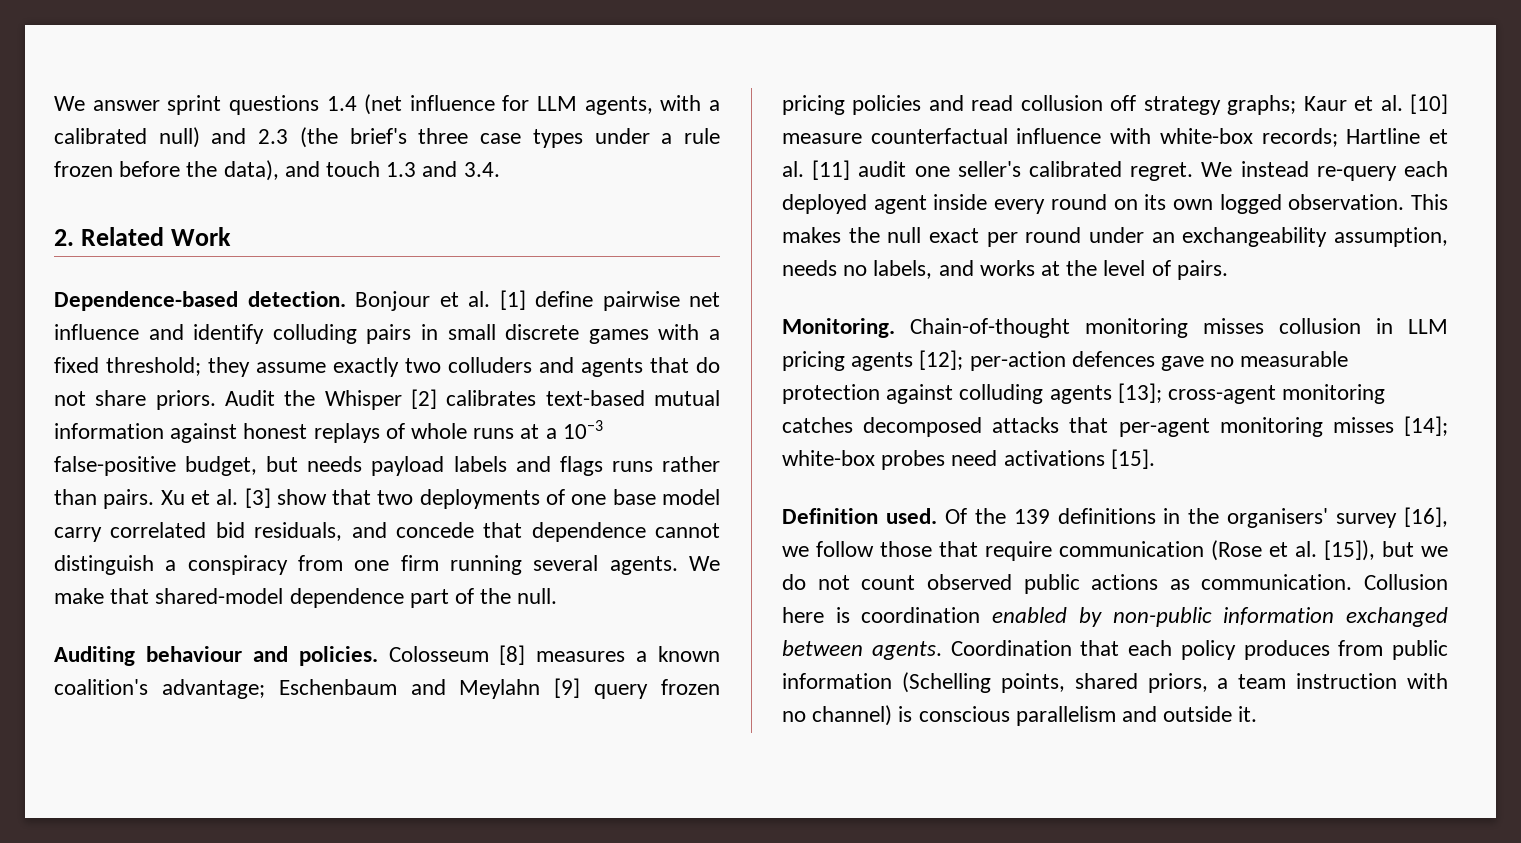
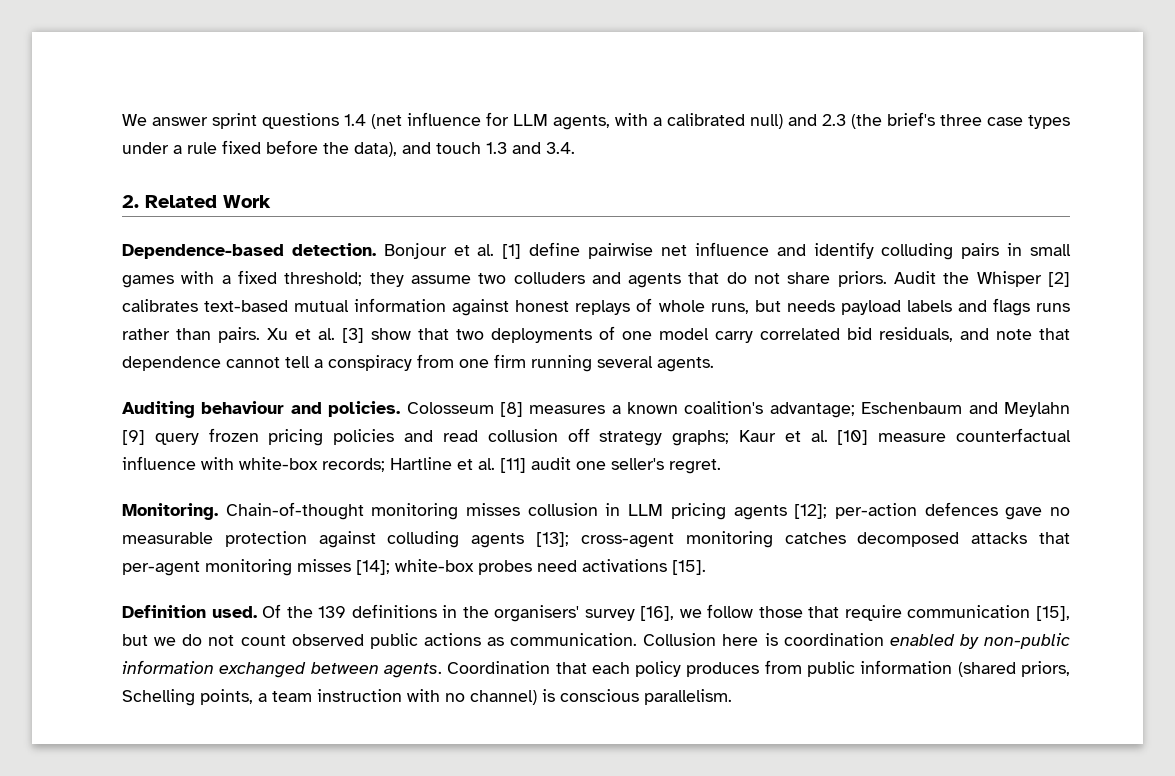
[54,161,113,177] frozen -> [222,140,261,154] fixed
[505,324,580,340] discrete -> (1071, 250) none
[333,357,399,377] exactly -> (471, 279) none
[473,420,603,439] [54,456,258,476] runs at a 10−3 false-positive budget, -> [710,303,749,314] runs,
[612,489,656,505] base -> (652, 335) none
[395,522,474,538] concede -> [996,329,1032,340] note
[54,555,154,575] distinguish -> [285,356,310,368] tell
[689,556,720,571] [54,588,558,608] We make that shared-model dependence part of the null. -> (714, 364) none
[1029,161,1122,177] calibrated -> (664, 464) none
[1201,161,1448,181] [782,194,1448,214] [782,227,1448,247] [782,260,1228,280] We instead re-query each deployed agent inside every round on its own logged observation. This makes the null exact per round under an exchangeability assumption, needs no labels, and works at the level of pairs. -> (721, 466) none
[1211,540,1375,561] (Rose et al. [15]), -> [1035,606,1070,621] [15],
[901,672,1208,693] (Schelling points, shared priors, -> [957,661,1070,677] [122,689,253,706] (shared priors, Schelling points,
[1015,706,1258,726] parallelism and outside it. -> [644,689,732,705] parallelism.

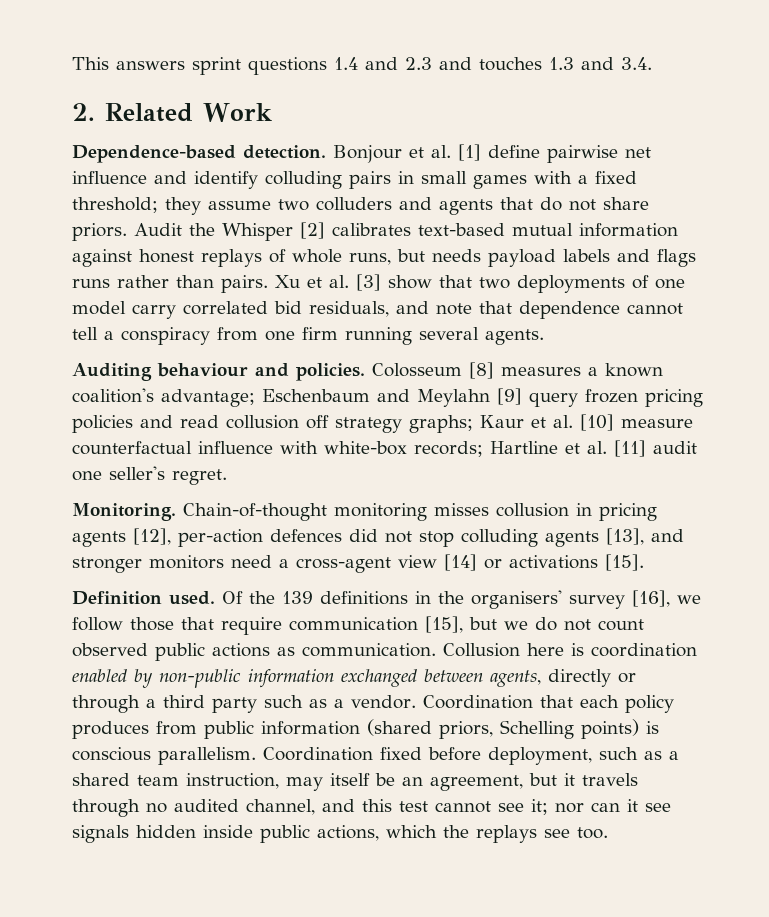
[122,114,208,126] We answer -> [72,57,185,70] This answers
[371,112,1070,130] [122,140,481,157] (net influence for LLM agents, with a calibrated null) and 2.3 (the brief's three case types under a rule fixed before the data), and touch -> [365,57,542,71] and 2.3 and touches
[628,504,664,516] LLM -> (592, 509) none
[794,504,828,519] [12]; -> [133,528,171,545] [12],
[1005,507,1071,520] [122,531,1071,548] [122,559,577,576] gave no measurable protection against colluding agents [13]; cross-agent monitoring catches decomposed attacks that per-agent monitoring misses [14]; white-box probes need -> [349,528,684,547] [72,554,502,573] did not stop colluding agents [13], and stronger monitors need a cross-agent view [14] or
[383,663,442,678] agents. -> [490,669,636,687] [72,695,416,713] agents, directly or through a third party such as a vendor.
[200,689,732,705] points, a team instruction with no channel) is conscious parallelism. -> [581,719,659,739] [72,747,679,765] [72,773,638,791] [72,799,671,817] [72,825,608,843] points) is conscious parallelism. Coordination fixed before deployment, such as a shared team instruction, may itself be an agreement, but it travels through no audited channel, and this test cannot see it; nor can it see signals hidden inside public actions, which the replays see too.

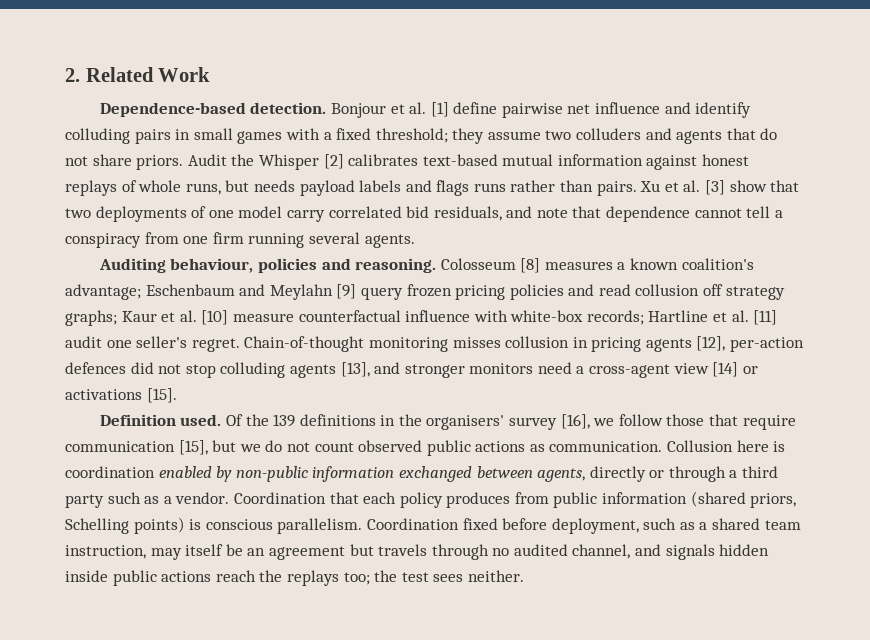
[72,57,652,75] This answers sprint questions 1.4 and 2.3 and touches 1.3 and 3.4. // -> (65, 75) none
[157,363,365,381] behaviour and policies. -> [170,258,437,273] behaviour, policies and reasoning.
[72,503,176,521] // Monitoring. -> (240, 345) none
[430,773,575,791] agreement, but it -> [268,544,374,560] agreement but
[362,799,671,815] [72,825,608,843] this test cannot see it; nor can it see signals hidden inside public actions, which the replays see too. -> [665,544,770,560] [65,570,524,586] signals hidden inside public actions reach the replays too; the test sees neither.

